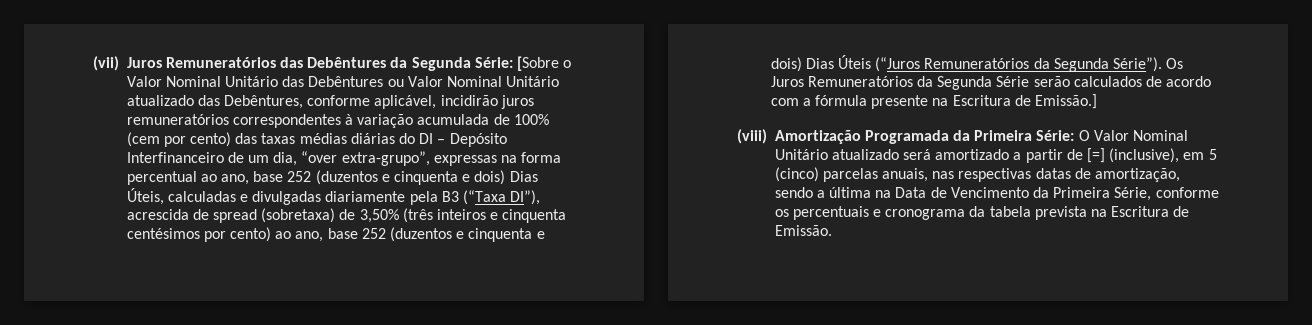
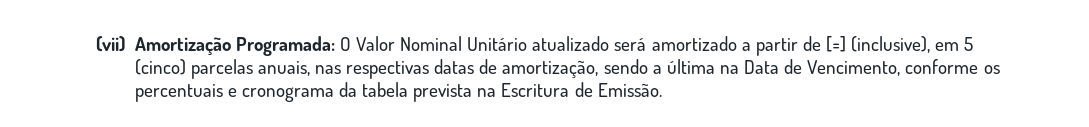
[126,56,572,71] [126,76,560,87] [126,95,534,109] [126,114,549,128] [126,132,507,147] [126,151,562,166] [126,170,538,185] [126,188,541,205] [126,208,567,223] [126,227,545,242] [770,55,1184,72] [770,76,1212,90] [770,94,1098,109] [737,129,1075,144] Juros Remuneratórios das Debêntures da Segunda Série: [Sobre o Valor Nominal Unitário das Debêntures ou Valor Nominal Unitário atualizado das Debêntures, conforme aplicável, incidirão juros remuneratórios correspondentes à variação acumulada de 100% (cem por cento) das taxas médias diárias do DI – Depósito Interfinanceiro de um dia, “over extra-grupo”, expressas na forma percentual ao ano, base 252 (duzentos e cinquenta e dois) Dias Úteis, calculadas e divulgadas diariamente pela B3 (“Taxa DI”), acrescida de spread (sobretaxa) de 3,50% (três inteiros e cinquenta centésimos por cento) ao ano, base 252 (duzentos e cinquenta e dois) Dias Úteis (“Juros Remuneratórios da Segunda Série”). Os Juros Remuneratórios da Segunda Série serão calculados de acordo com a fórmula presente na Escritura de Emissão.] // (viii) Amortização Programada da Primeira Série: -> [134,36,335,56] Amortização Programada:
[950,187,1152,201] Vencimento da Primeira Série, -> [807,60,901,76] Vencimento,

